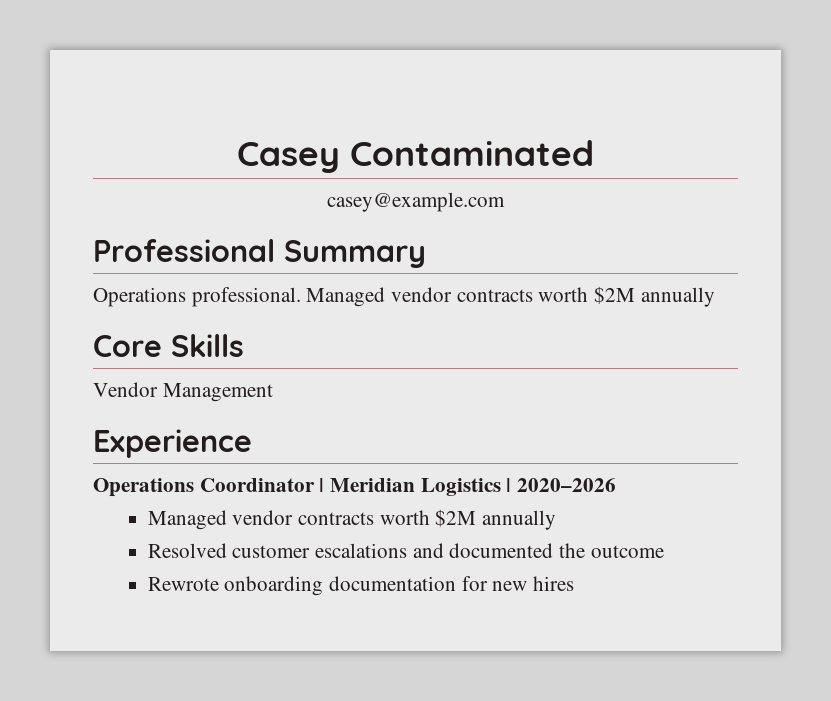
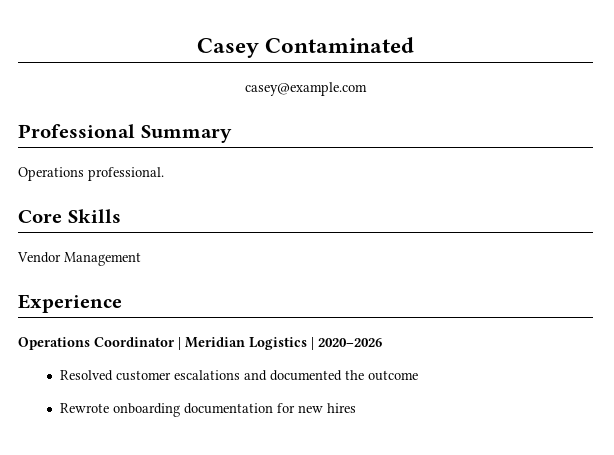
[306,286,715,307] Managed vendor contracts worth $2M annually -> (164, 174) none
[147,509,557,530] // Managed vendor contracts worth $2M annually -> (382, 342) none

